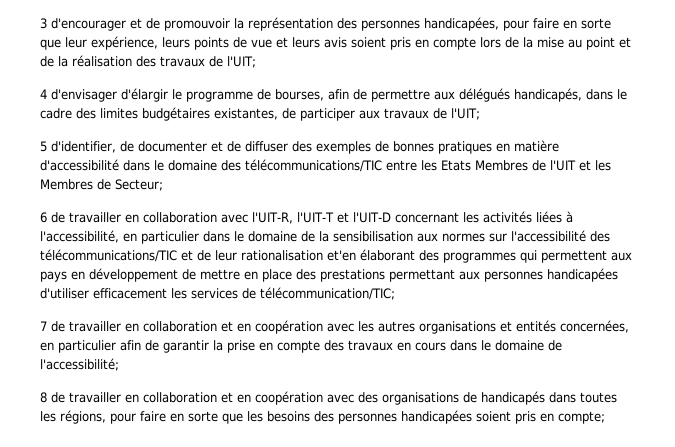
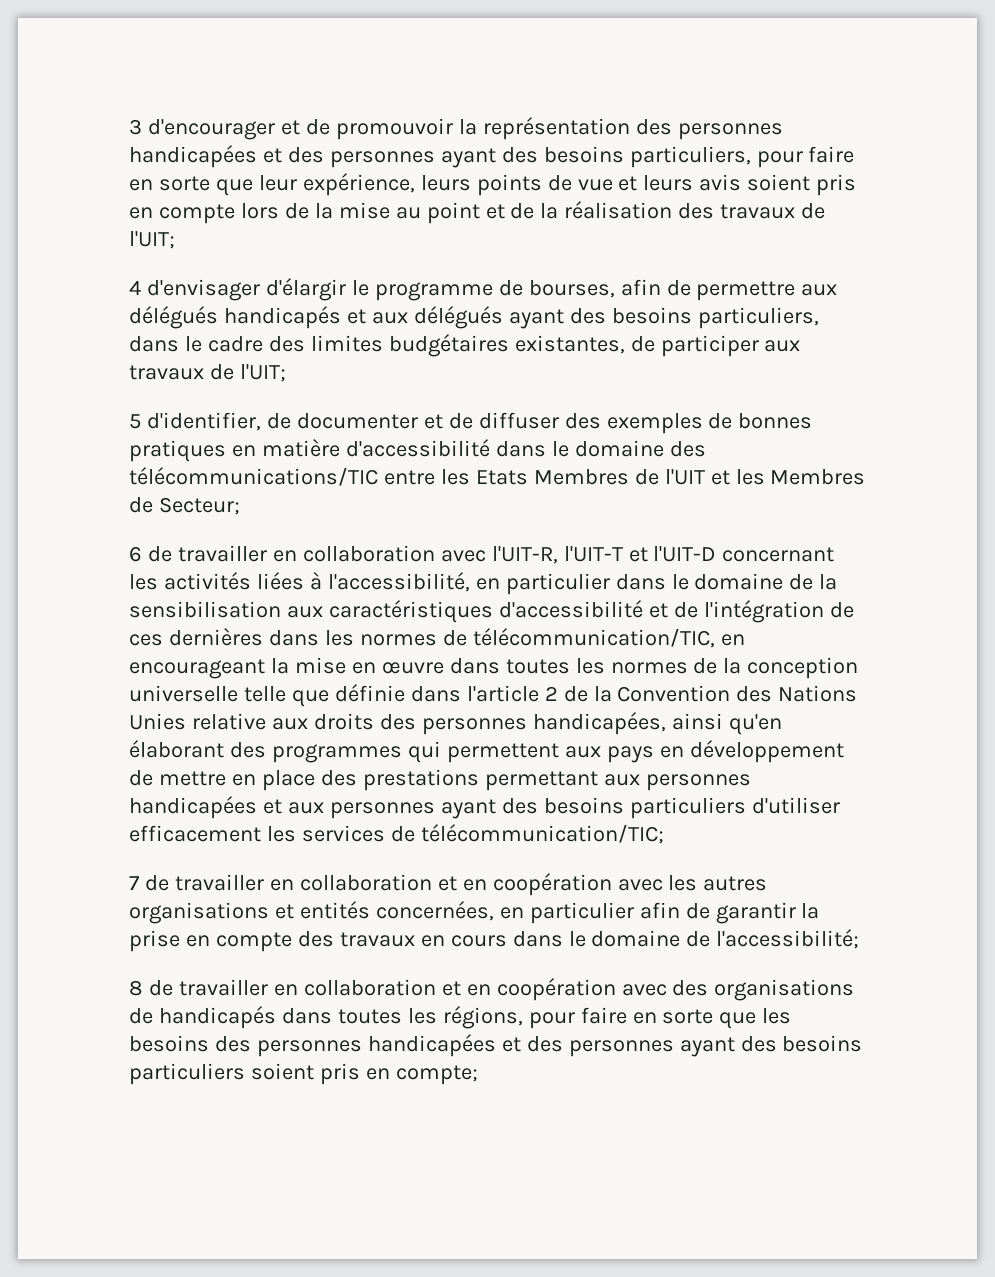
[424,17,499,31] handicapées, -> [129,145,751,168] handicapées et des personnes ayant des besoins particuliers,
[514,88,582,102] handicapés, -> [223,306,819,329] handicapés et aux délégués ayant des besoins particuliers,
[442,230,610,242] [40,249,356,262] normes sur l'accessibilité des télécommunications/TIC et de leur rationalisation et'en -> [328,600,854,623] [129,628,745,648] [129,657,859,679] [129,684,858,707] [129,712,782,735] caractéristiques d'accessibilité et de l'intégration de ces dernières dans les normes de télécommunication/TIC, en encourageant la mise en œuvre dans toutes les normes de la conception universelle telle que définie dans l'article 2 de la Convention des Nations Unies relative aux droits des personnes handicapées, ainsi qu'en
(618, 275) none -> [262,797,746,819] et aux personnes ayant des besoins particuliers
(472, 417) none -> [501,1035,863,1057] [129,1063,245,1085] et des personnes ayant des besoins particuliers

